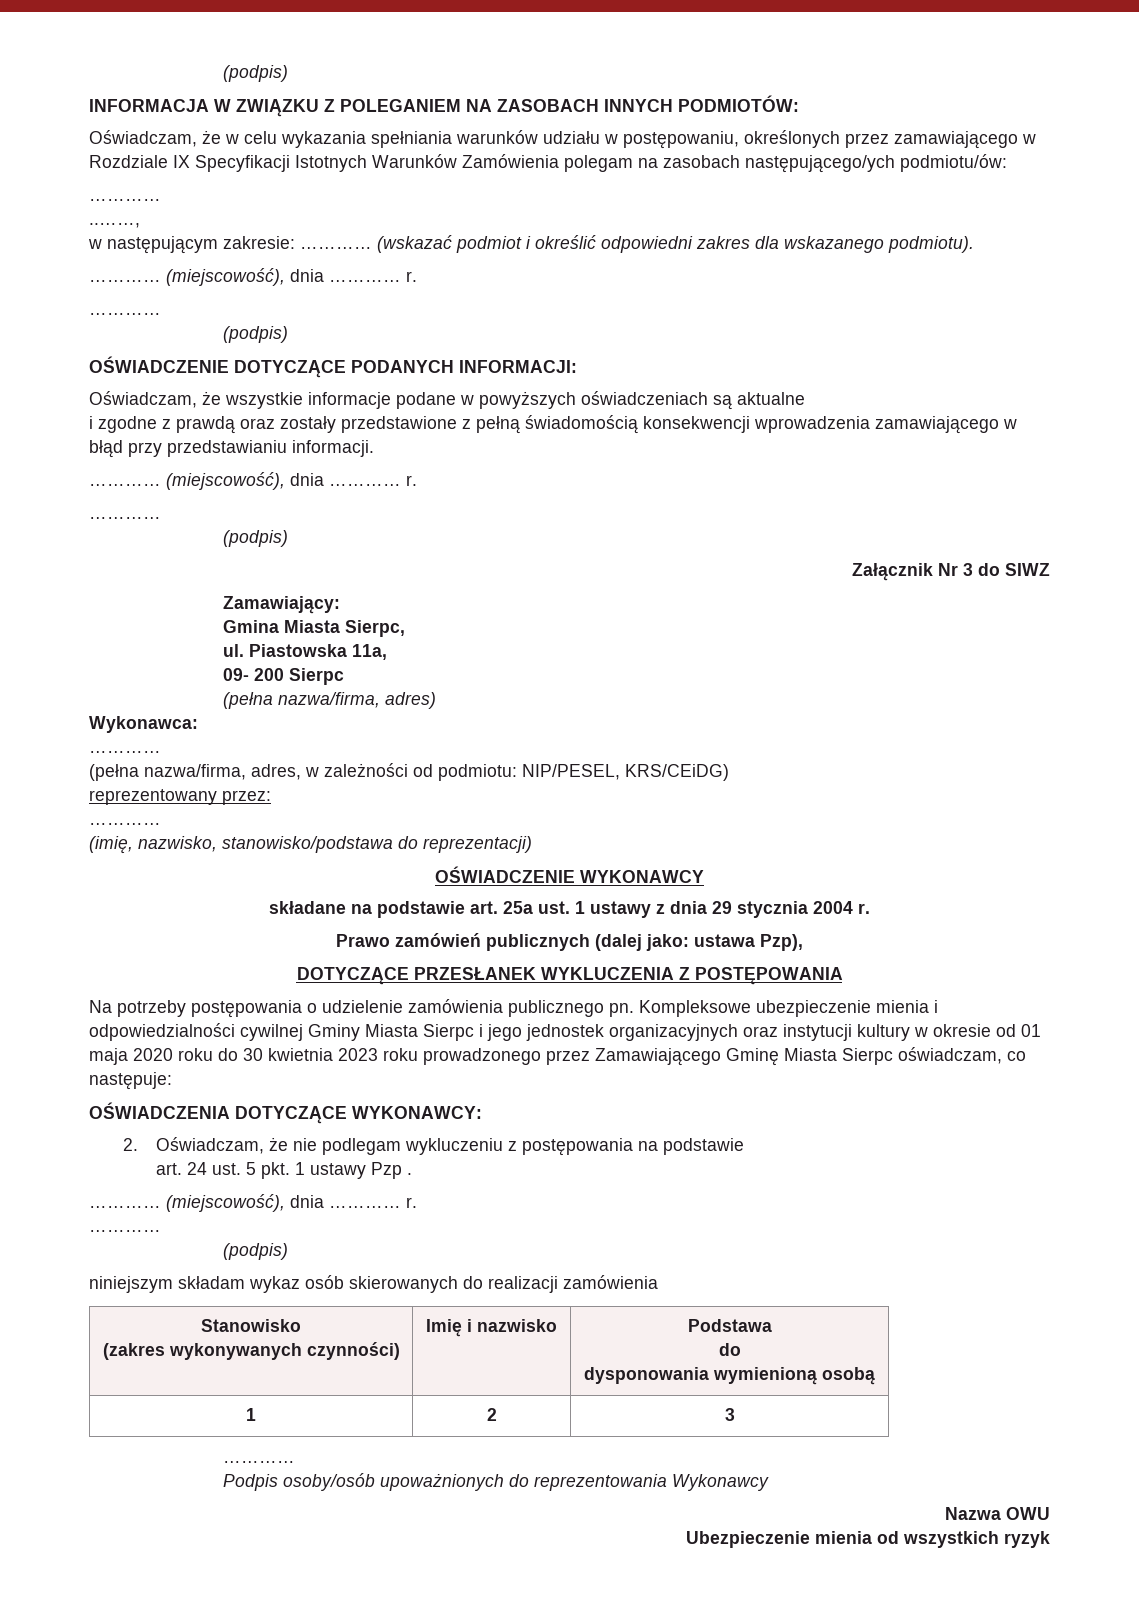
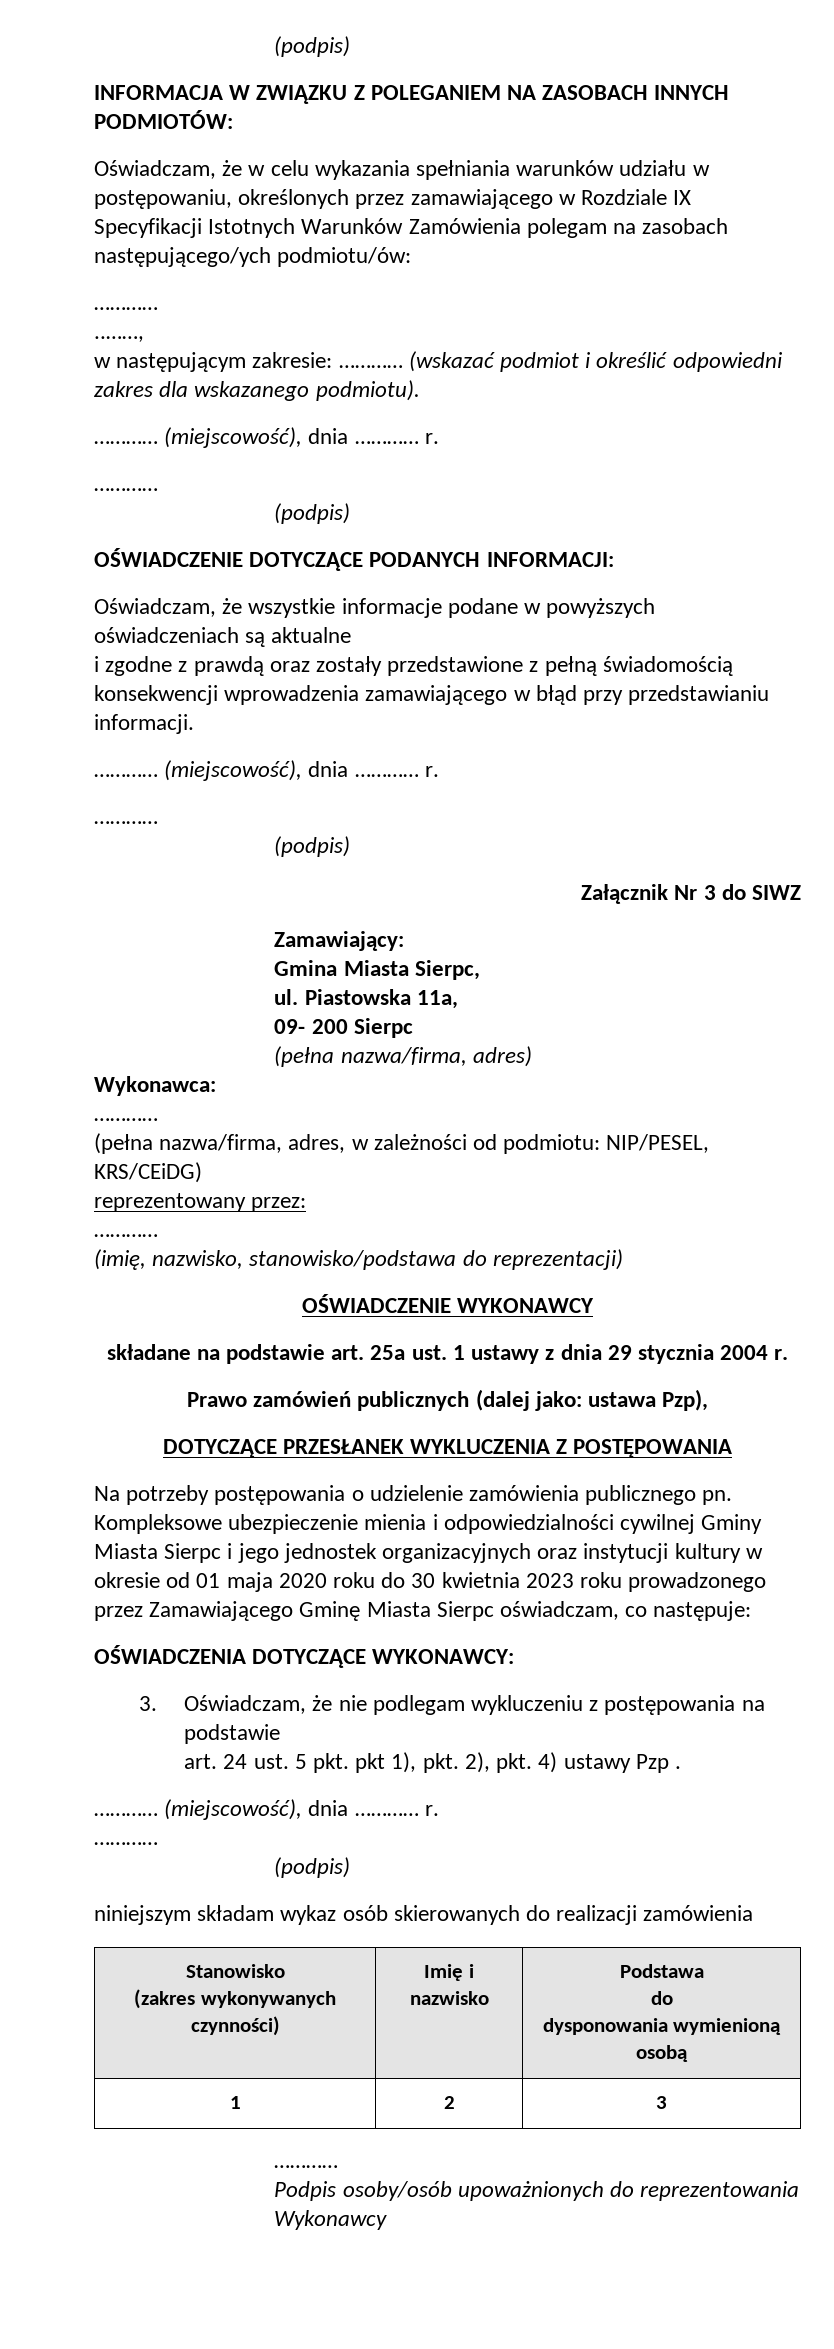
[122,1138,138,1151] 2. -> [139,1696,158,1711] 3.
[295,1162,306,1175] 1 -> [355,1752,558,1773] pkt 1), pkt. 2), pkt. 4)
[945,1507,1050,1520] [686,1531,1050,1548] // Nazwa OWU // Ubezpieczenie mienia od wszystkich ryzyk -> (388, 2220) none

